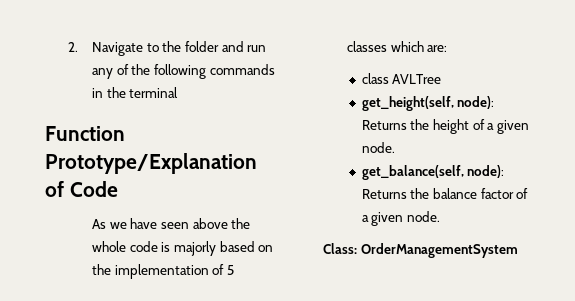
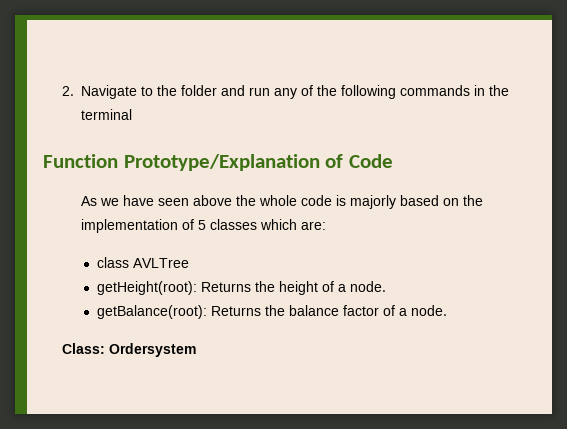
[361,96,495,111] get_height(self, node): -> [96,281,197,295] getHeight(root):
[496,120,529,134] [361,142,395,153] [361,165,505,180] given node. // get_balance(self, node): -> [349,281,386,292] [96,305,207,319] node. // getBalance(root):
[371,212,404,226] given -> (407, 312) none
[361,243,519,258] OrderManagementSystem -> [109,343,197,357] Ordersystem

